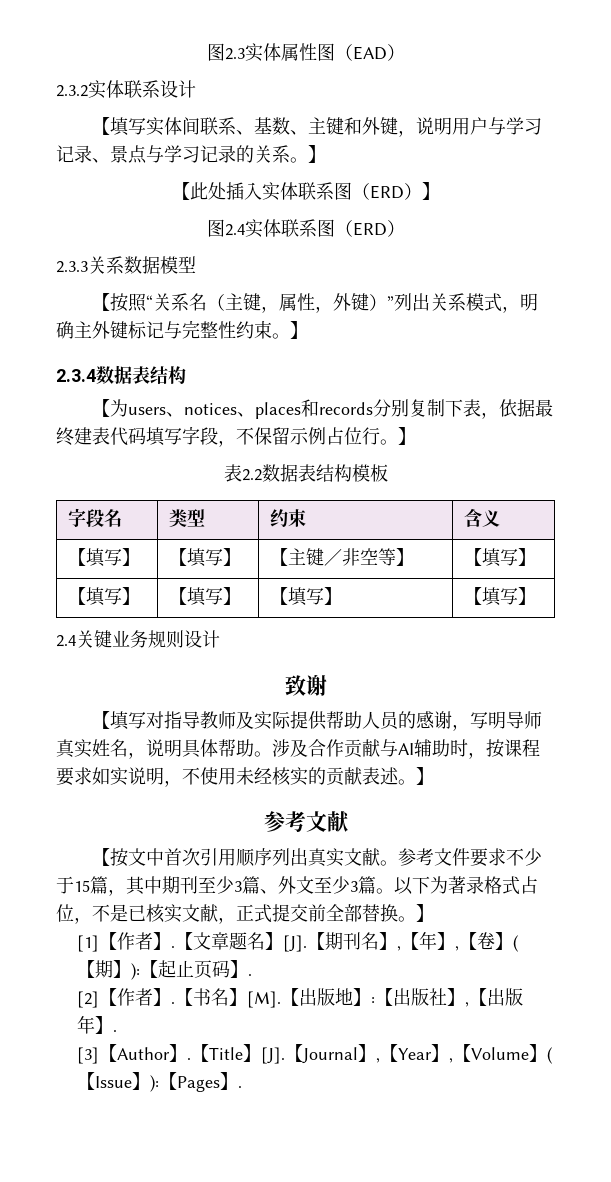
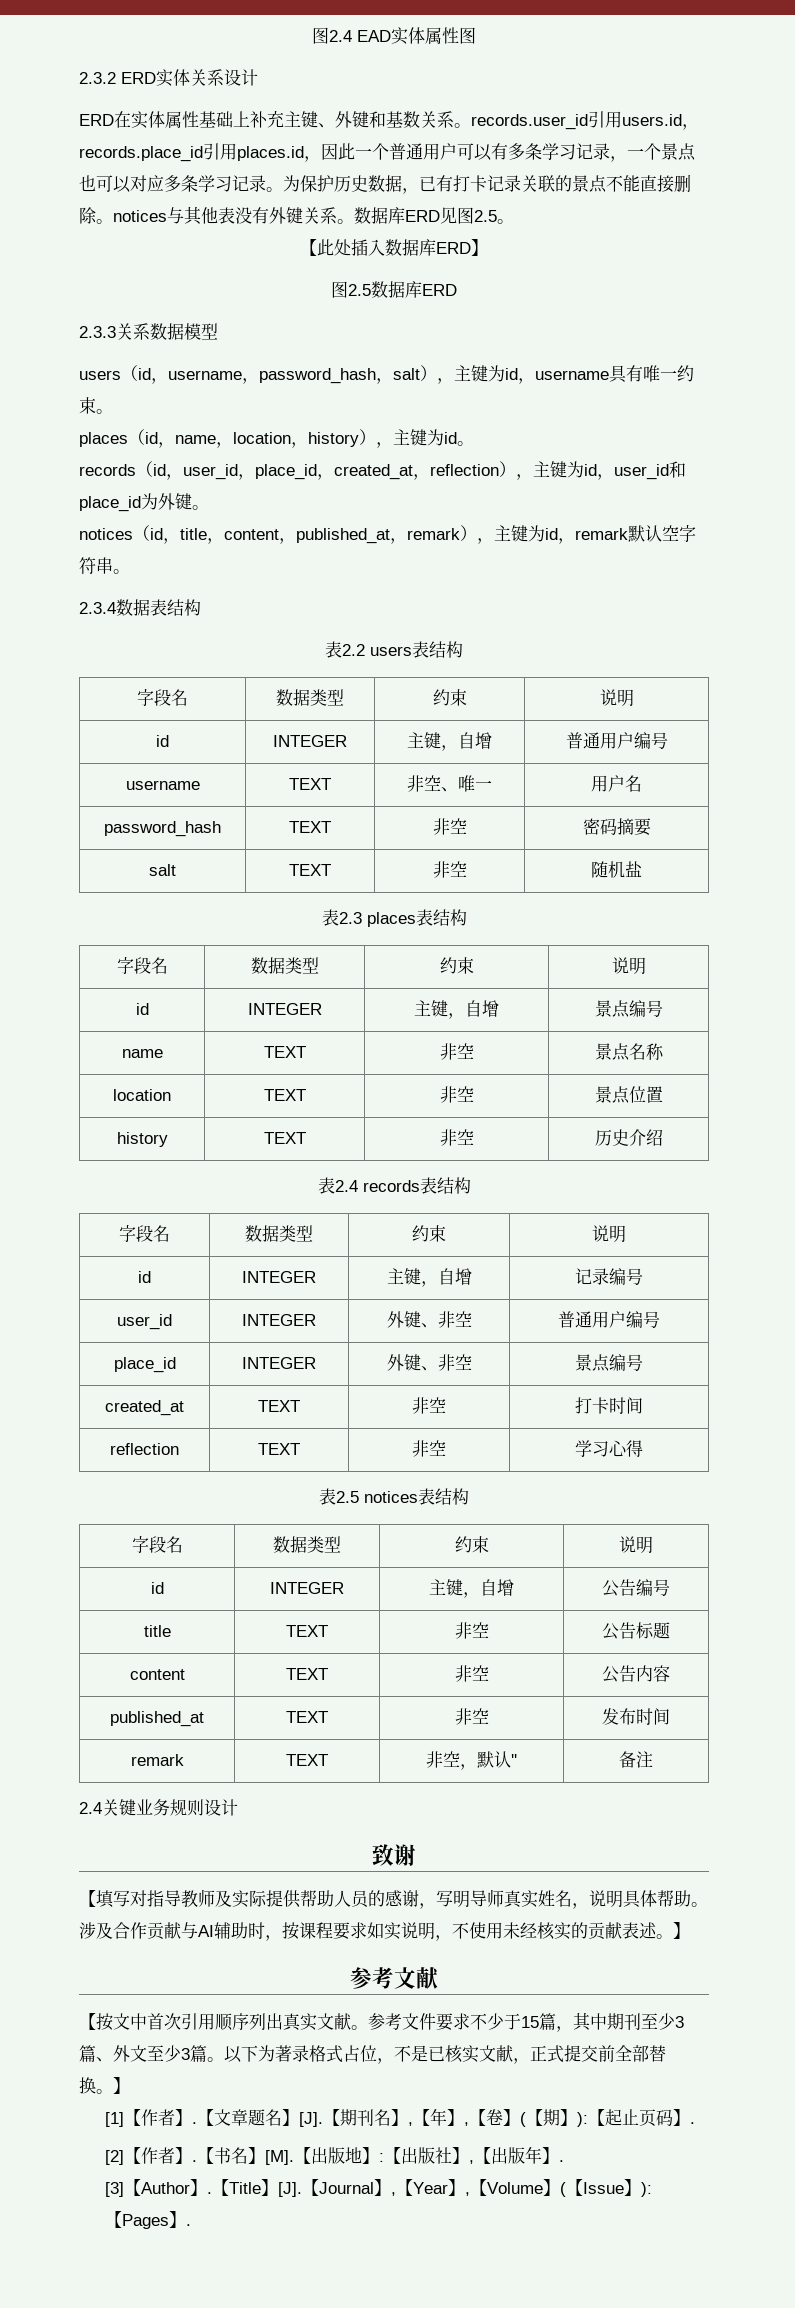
[206,43,245,61] 图2.3 -> [312,27,391,44] 图2.4 EAD
[334,44,405,61] （EAD） -> (476, 35) none
[88,80,142,99] 实体联 -> [121,69,207,87] ERD实体关
[92,117,543,137] [56,145,326,164] [171,182,440,201] [206,219,405,238] 【填写实体间联系、基数、主键和外键，说明用户与学习记录、景点与学习记录的关系。】 // 【此处插入实体联系图（ERD）】 // 图2.4实体联系图（ERD） -> [79,110,699,130] [79,143,696,162] [79,174,691,194] [79,206,514,225] [300,239,488,256] [331,281,457,298] ERD在实体属性基础上补充主键、外键和基数关系。records.user_id引用users.id，records.place_id引用places.id，因此一个普通用户可以有多条学习记录，一个景点也可以对应多条学习记录。为保护历史数据，已有打卡记录关联的景点不能直接删除。notices与其他表没有外键关系。数据库ERD见图2.5。 // 【此处插入数据库ERD】 // 图2.5数据库ERD
[92,293,539,313] [56,320,308,339] [56,365,186,385] [92,399,554,419] [56,426,416,447] 【按照“关系名（主键，属性，外键）”列出关系模式，明确主外键标记与完整性约束。】 // 2.3.4数据表结构 // 【为users、notices、places和records分别复制下表，依据最终建表代码填写字段，不保留示例占位行。】 -> [79,365,694,384] [79,397,113,414] [79,429,474,448] [79,461,686,480] [79,493,209,512] [79,525,696,544] [79,557,130,574] [79,599,201,616] users（id，username，password_hash，salt），主键为id，username具有唯一约束。 // places（id，name，location，history），主键为id。 // records（id，user_id，place_id，created_at，reflection），主键为id，user_id和place_id为外键。 // notices（id，title，content，published_at，remark），主键为id，remark默认空字符串。 // 2.3.4数据表结构
[261,464,388,482] [68,508,123,527] [169,509,206,527] [270,509,307,527] [464,508,501,527] [68,548,141,567] [169,548,242,567] [270,548,415,566] [464,548,537,567] [68,587,141,606] [169,587,242,606] [270,587,343,606] [464,587,537,606] 数据表结构模板 // 字段名 | 类型 | 约束 | 含义 // 【填写】 | 【填写】 | 【主键／非空等】 | 【填写】 // 【填写】 | 【填写】 | 【填写】 | 【填写】 -> [370,641,463,658] [137,689,188,706] [276,689,344,706] [432,689,467,706] [599,689,634,707] [156,735,169,747] [273,735,347,747] [406,732,492,751] [565,732,668,749] [125,780,200,790] [289,778,331,790] [406,775,492,792] [591,775,642,792] [104,821,221,837] [289,821,331,833] [432,818,467,835] [582,818,651,836] [149,864,176,876] [289,864,331,876] [432,861,467,878] [591,861,642,878] [321,909,467,927] [116,957,168,974] [250,957,319,974] [439,957,474,974] [611,957,646,975] [135,1003,149,1015] [247,1003,322,1015] [413,1000,499,1019] [594,1000,663,1018] [121,1049,163,1058] [263,1046,306,1058] [439,1043,474,1060] [594,1043,664,1061] [113,1089,171,1101] [263,1089,306,1101] [439,1086,474,1103] [594,1086,663,1104] [116,1132,168,1147] [263,1132,306,1144] [439,1129,474,1146] [594,1129,663,1146] [317,1177,471,1194] [119,1225,170,1242] [245,1225,313,1242] [411,1225,446,1242] [592,1225,626,1243] [138,1271,151,1283] [242,1271,316,1283] [386,1268,472,1287] [575,1268,643,1285] [117,1314,172,1330] [242,1314,316,1326] [386,1311,472,1328] [558,1311,660,1328] [113,1357,176,1373] [242,1357,316,1369] [386,1354,472,1371] [575,1354,643,1372] [105,1400,184,1416] [258,1400,300,1412] [411,1397,446,1414] [575,1397,643,1414] [110,1443,179,1455] [258,1443,300,1455] [411,1440,446,1457] [575,1440,643,1457] [319,1488,469,1505] [131,1536,183,1553] [273,1536,341,1553] [454,1536,489,1553] [619,1536,653,1554] [150,1582,164,1594] [270,1582,344,1594] [428,1579,514,1598] [602,1579,670,1597] [143,1625,171,1637] [286,1625,328,1637] [454,1622,489,1639] [602,1622,670,1640] [129,1669,185,1680] [286,1668,328,1680] [454,1665,489,1682] [602,1665,670,1683] [110,1711,204,1727] [286,1711,328,1723] [454,1708,489,1725] [602,1708,670,1725] [130,1754,184,1766] [286,1754,328,1766] [425,1751,517,1770] [619,1751,653,1768] users表结构 // 字段名 | 数据类型 | 约束 | 说明 // id | INTEGER | 主键，自增 | 普通用户编号 // username | TEXT | 非空、唯一 | 用户名 // password_hash | TEXT | 非空 | 密码摘要 // salt | TEXT | 非空 | 随机盐 // 表2.3 places表结构 // 字段名 | 数据类型 | 约束 | 说明 // id | INTEGER | 主键，自增 | 景点编号 // name | TEXT | 非空 | 景点名称 // location | TEXT | 非空 | 景点位置 // history | TEXT | 非空 | 历史介绍 // 表2.4 records表结构 // 字段名 | 数据类型 | 约束 | 说明 // id | INTEGER | 主键，自增 | 记录编号 // user_id | INTEGER | 外键、非空 | 普通用户编号 // place_id | INTEGER | 外键、非空 | 景点编号 // created_at | TEXT | 非空 | 打卡时间 // reflection | TEXT | 非空 | 学习心得 // 表2.5 notices表结构 // 字段名 | 数据类型 | 约束 | 说明 // id | INTEGER | 主键，自增 | 公告编号 // title | TEXT | 非空 | 公告标题 // content | TEXT | 非空 | 公告内容 // published_at | TEXT | 非空 | 发布时间 // remark | TEXT | 非空，默认'' | 备注

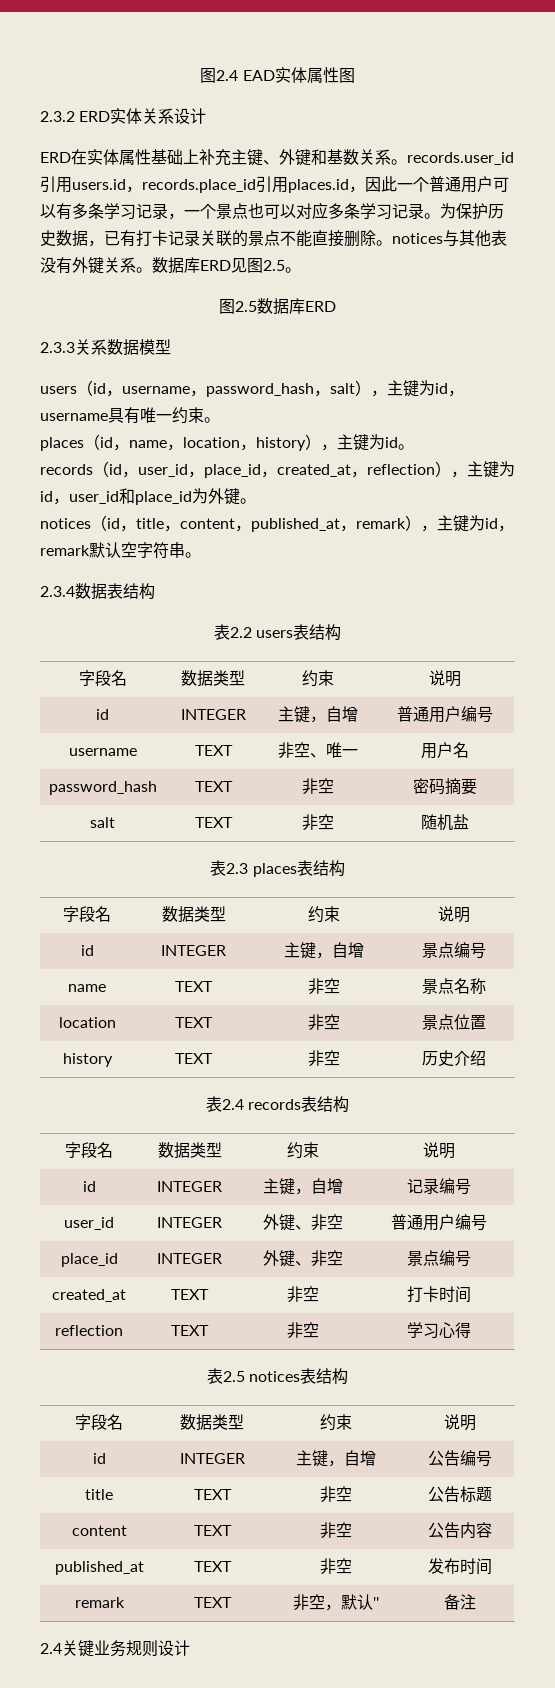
[300,239,488,256] // 【此处插入数据库ERD】 -> (301, 270) none
[372,1844,416,1866] [79,1889,708,1909] [79,1922,690,1941] [350,1967,439,1989] [79,2012,684,2032] [79,2045,666,2064] [79,2077,130,2094] [105,2108,696,2127] [105,2146,565,2165] [105,2179,653,2197] [105,2211,192,2229] // 致谢 // 【填写对指导教师及实际提供帮助人员的感谢，写明导师真实姓名，说明具体帮助。涉及合作贡献与AI辅助时，按课程要求如实说明，不使用未经核实的贡献表述。】 // 参考文献 // 【按文中首次引用顺序列出真实文献。参考文件要求不少于15篇，其中期刊至少3篇、外文至少3篇。以下为著录格式占位，不是已核实文献，正式提交前全部替换。】 // [1]【作者】.【文章题名】[J].【期刊名】,【年】,【卷】(【期】):【起止页码】. // [2]【作者】.【书名】[M].【出版地】:【出版社】,【出版年】. // [3]【Author】.【Title】[J].【Journal】,【Year】,【Volume】(【Issue】):【Pages】. -> (190, 1648) none

